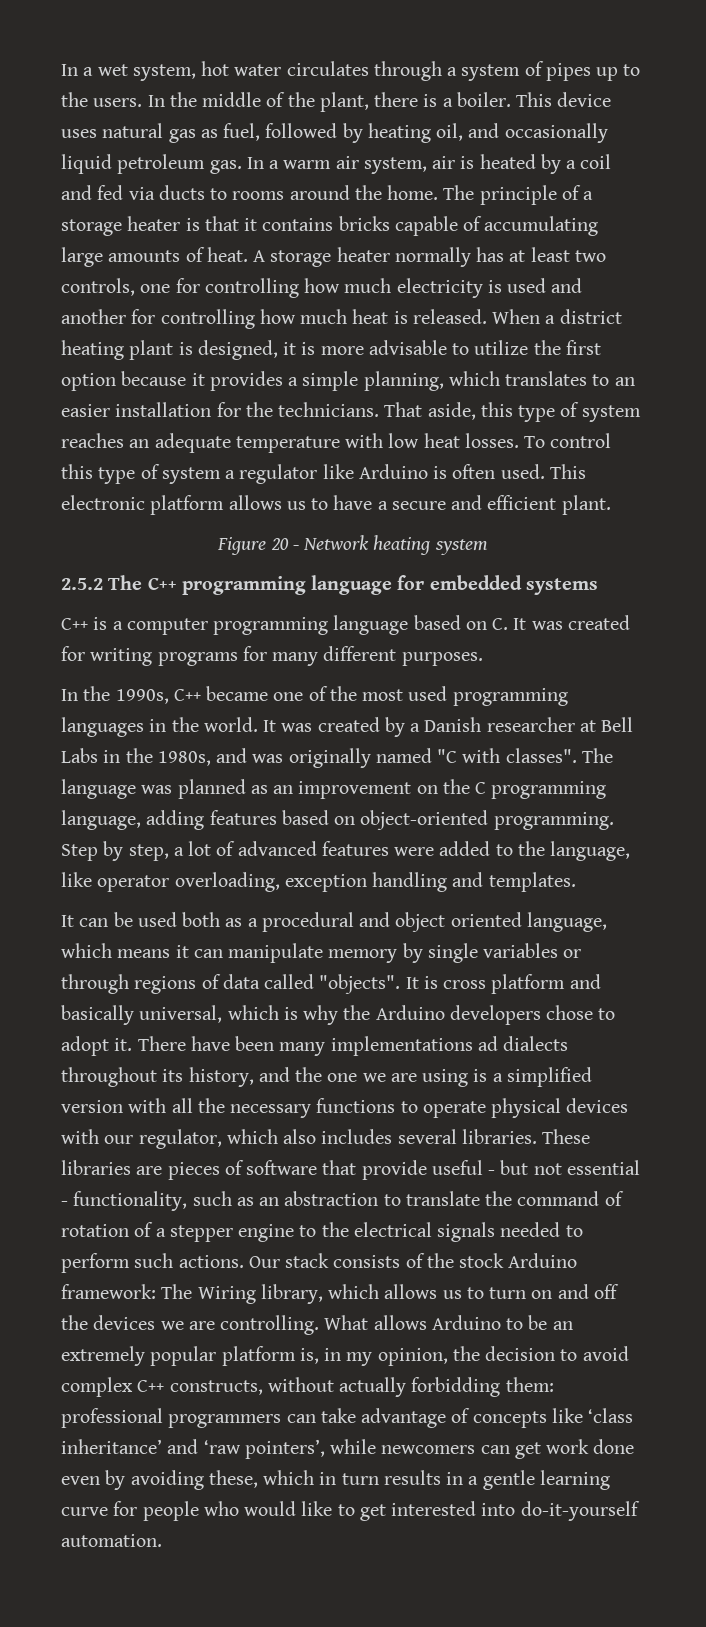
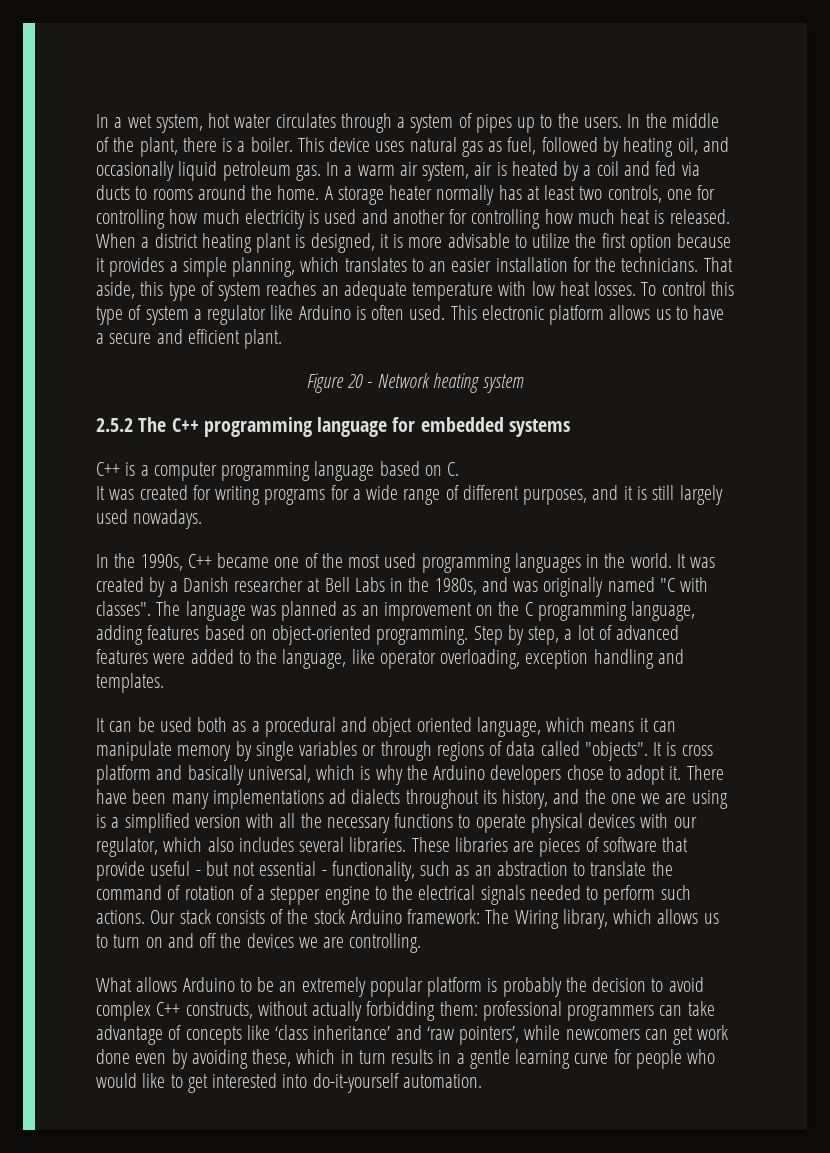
[443,185,594,205] [61,216,599,236] [61,247,248,267] The principle of a storage heater is that it contains bricks capable of accumulating large amounts of heat. -> (320, 192) none
(509, 624) none -> (460, 469) //
[272,646,483,666] many different purposes. -> [352,485,723,505] [96,509,203,529] a wide range of different purposes, and it is still largely used nowadays.
(320, 1325) none -> (422, 943) //
[299,1348,448,1366] is, in my opinion, -> [487,977,562,997] is probably

